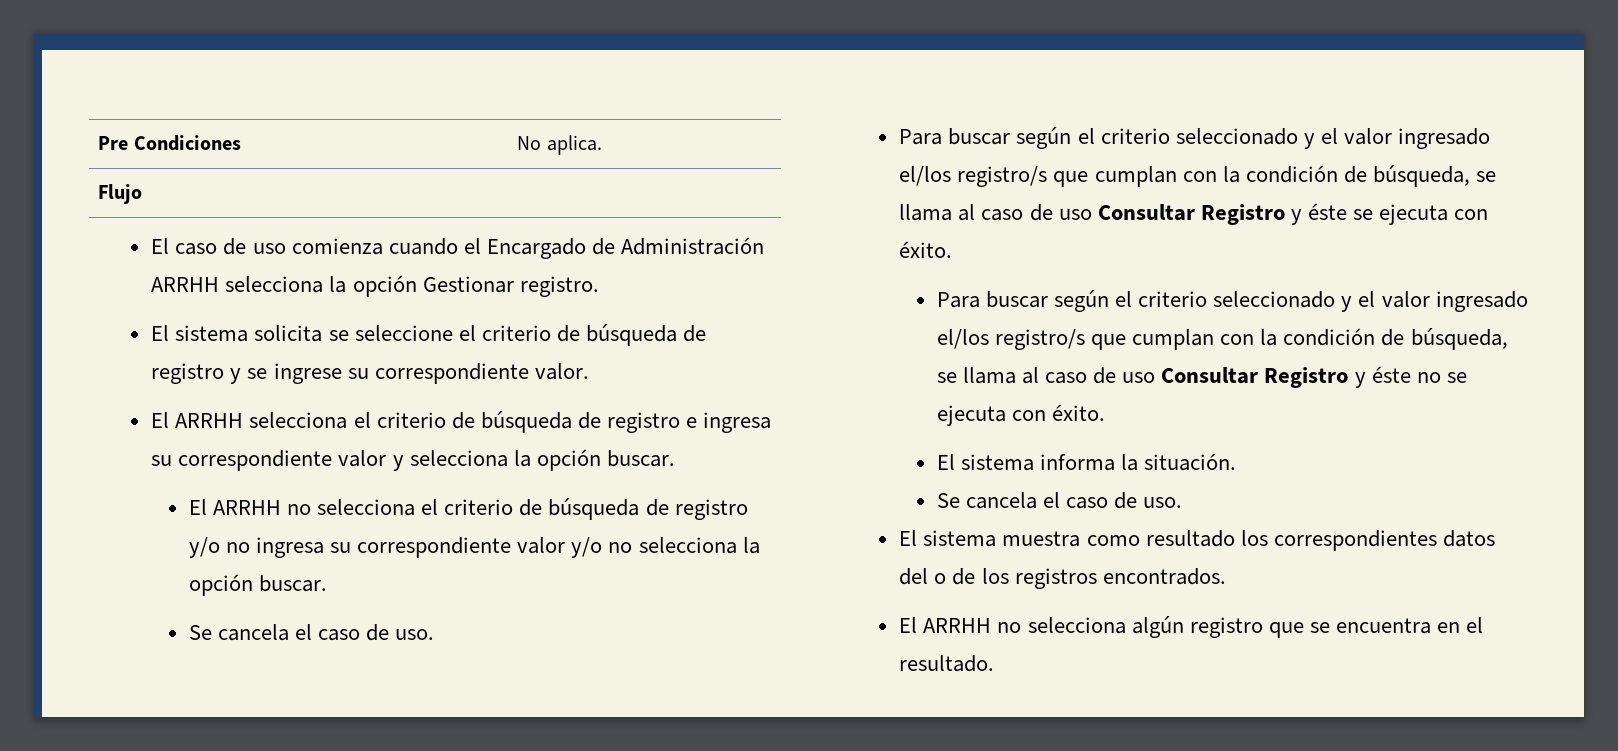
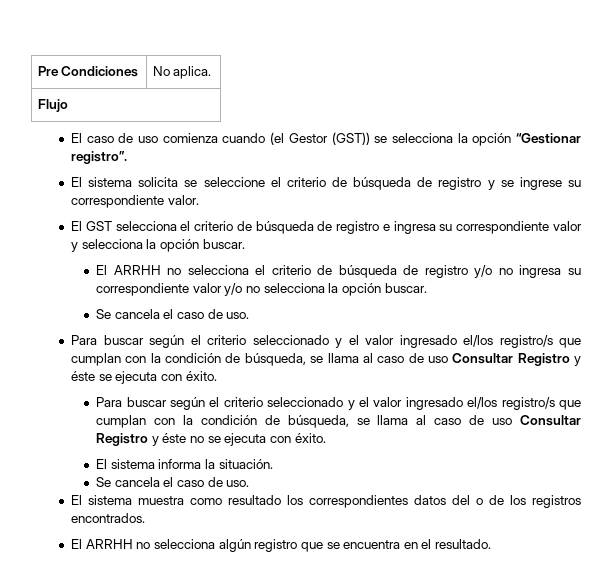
[463,237,765,259] [151,275,599,297] el Encargado de Administración ARRHH selecciona la opción Gestionar registro. -> [270,132,581,146] [70,151,127,164] (el Gestor (GST)) se selecciona la opción “Gestionar registro”.
[175,413,244,428] ARRHH -> [85,221,112,231] GST

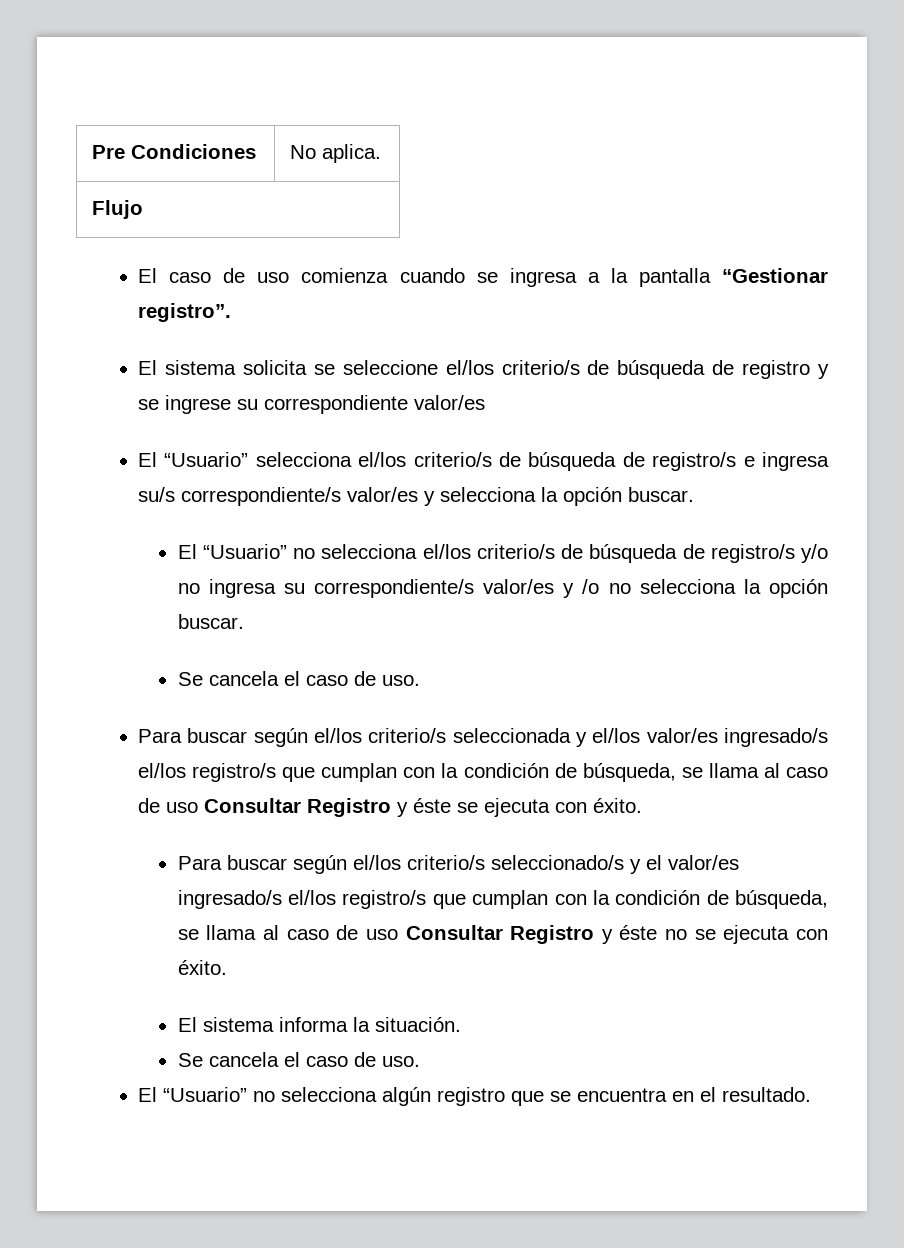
[270,132,512,146] (el Gestor (GST)) se selecciona la opción -> [476,268,711,287] se ingresa a la pantalla
[270,177,326,187] el criterio -> [445,360,580,375] el/los criterio/s
[167,195,199,205] [70,221,380,234] valor. // El GST selecciona el criterio de búsqueda de registro -> [414,395,486,410] [138,452,737,471] valor/es // El “Usuario” selecciona el/los criterio/s de búsqueda de registro/s
[439,221,582,234] su correspondiente valor -> [138,487,419,506] su/s correspondiente/s valor/es
[113,265,468,278] ARRHH no selecciona el criterio de búsqueda de registro -> [202,544,795,563] “Usuario” no selecciona el/los criterio/s de búsqueda de registro/s
[96,283,243,296] correspondiente valor y/o -> [314,579,600,598] correspondiente/s valor/es y /o
[190,335,457,348] el criterio seleccionado y el valor ingresado -> [314,728,828,747] el/los criterio/s seleccionada y el/los valor/es ingresado/s
[209,397,463,410] el criterio seleccionado y el valor ingresado -> [352,855,739,874] [177,890,282,909] el/los criterio/s seleccionado/s y el valor/es ingresado/s
[87,495,581,508] [70,513,145,523] [70,539,133,549] sistema muestra como resultado los correspondientes datos del o de los registros encontrados. // El ARRHH -> [163,1087,248,1102] “Usuario”

